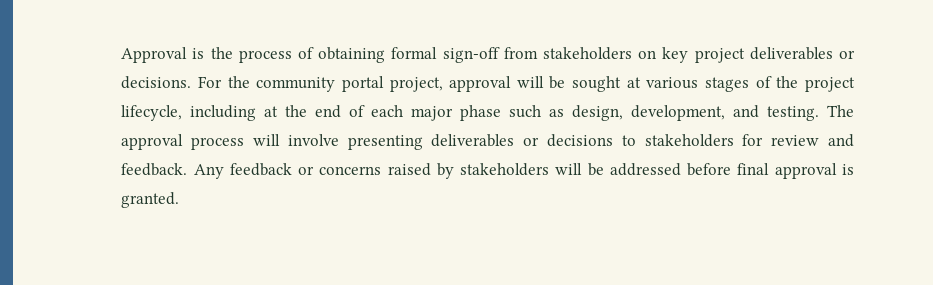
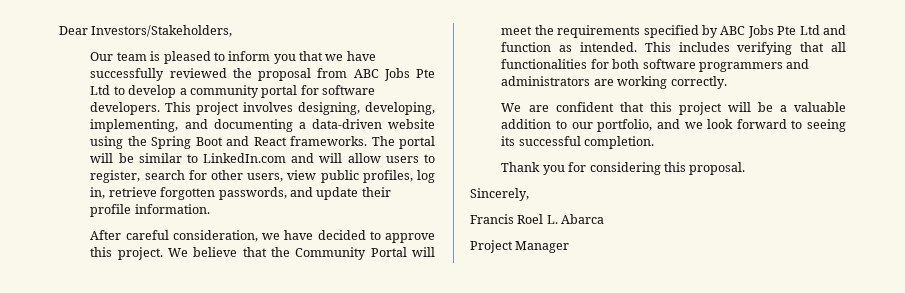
[121,47,856,63] [121,76,855,92] [121,105,855,121] [121,134,854,150] [121,163,855,179] [121,192,180,208] Approval is the process of obtaining formal sign-off from stakeholders on key project deliverables or decisions. For the community portal project, approval will be sought at various stages of the project lifecycle, including at the end of each major phase such as design, development, and testing. The approval process will involve presenting deliverables or decisions to stakeholders for review and feedback. Any feedback or concerns raised by stakeholders will be addressed before final approval is granted. -> [59,25,233,37] [90,51,376,64] [90,68,436,81] [90,85,376,98] [90,102,436,115] [90,119,435,132] [90,136,435,149] [90,153,435,163] [90,170,435,183] [90,187,391,200] [90,204,210,217] [90,230,436,243] [90,247,435,260] [501,25,846,38] [501,42,846,55] [501,59,810,72] [501,76,727,89] [501,102,846,115] [501,119,846,132] [501,136,655,149] [501,162,746,175] [470,188,529,201] [470,214,605,224] [470,240,570,253] Dear Investors/Stakeholders, // Our team is pleased to inform you that we have successfully reviewed the proposal from ABC Jobs Pte Ltd to develop a community portal for software developers. This project involves designing, developing, implementing, and documenting a data-driven website using the Spring Boot and React frameworks. The portal will be similar to LinkedIn.com and will allow users to register, search for other users, view public profiles, log in, retrieve forgotten passwords, and update their profile information. // After careful consideration, we have decided to approve this project. We believe that the Community Portal will meet the requirements specified by ABC Jobs Pte Ltd and function as intended. This includes verifying that all functionalities for both software programmers and administrators are working correctly. // We are confident that this project will be a valuable addition to our portfolio, and we look forward to seeing its successful completion. // Thank you for considering this proposal. // Sincerely, // Francis Roel L. Abarca // Project Manager

